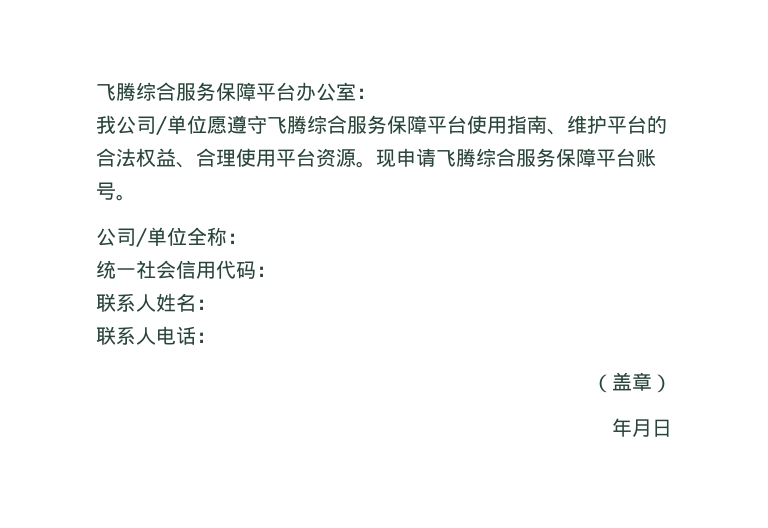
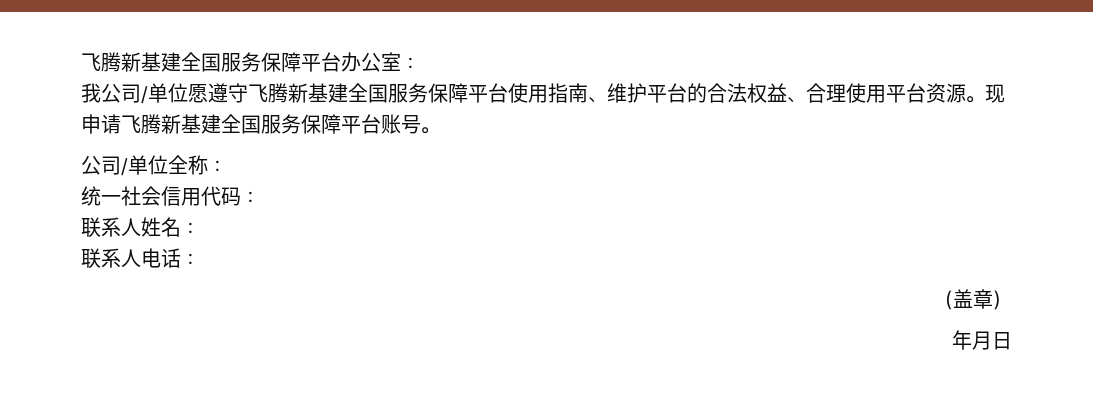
[96,82,176,101] 飞腾综合 -> [81,52,221,72] 飞腾新基建全国
[307,115,347,134] 综合 -> [288,83,388,103] 新基建全国
[476,148,516,167] 综合 -> [161,114,261,134] 新基建全国

